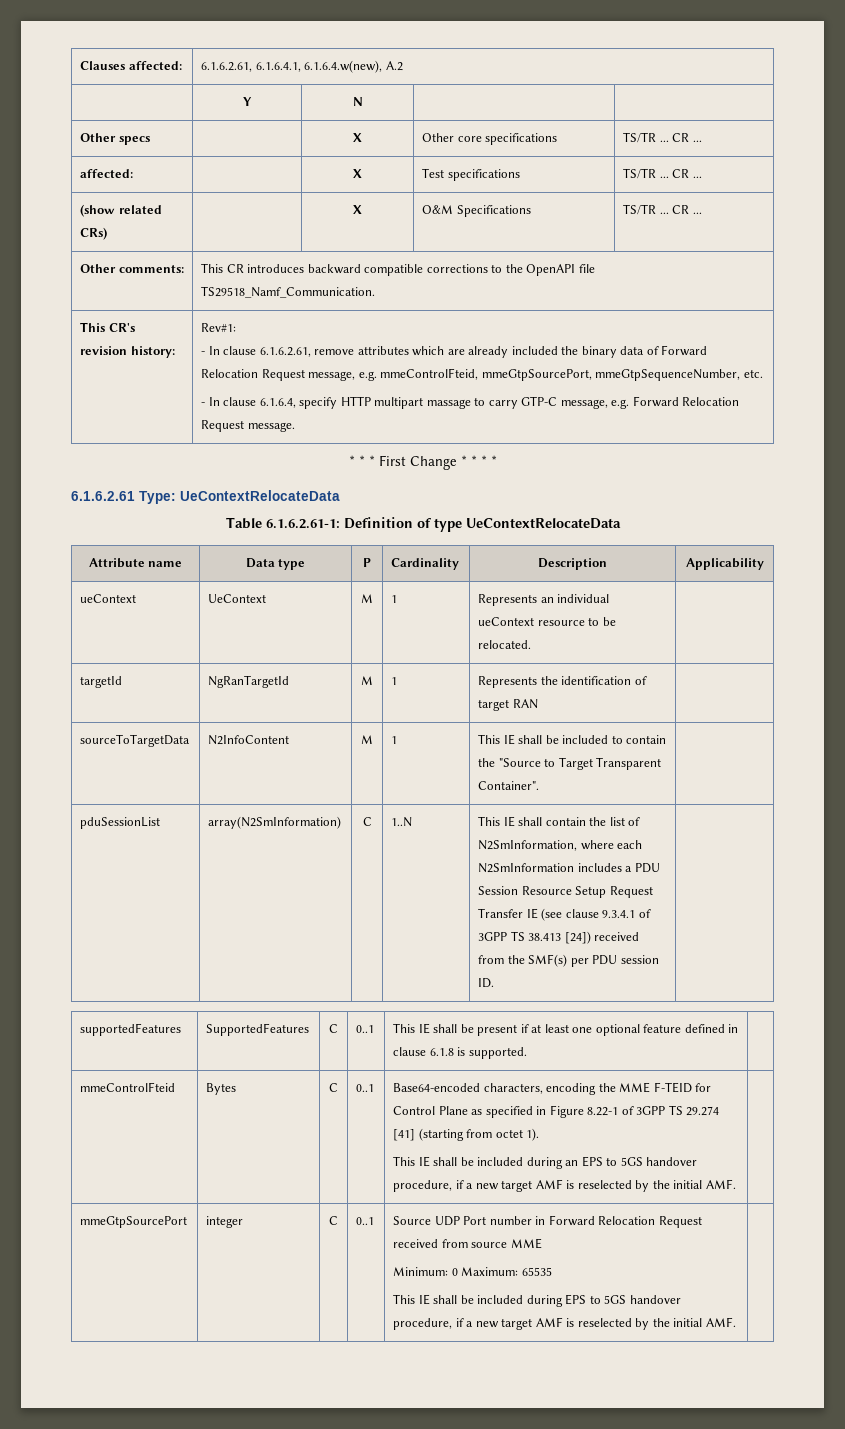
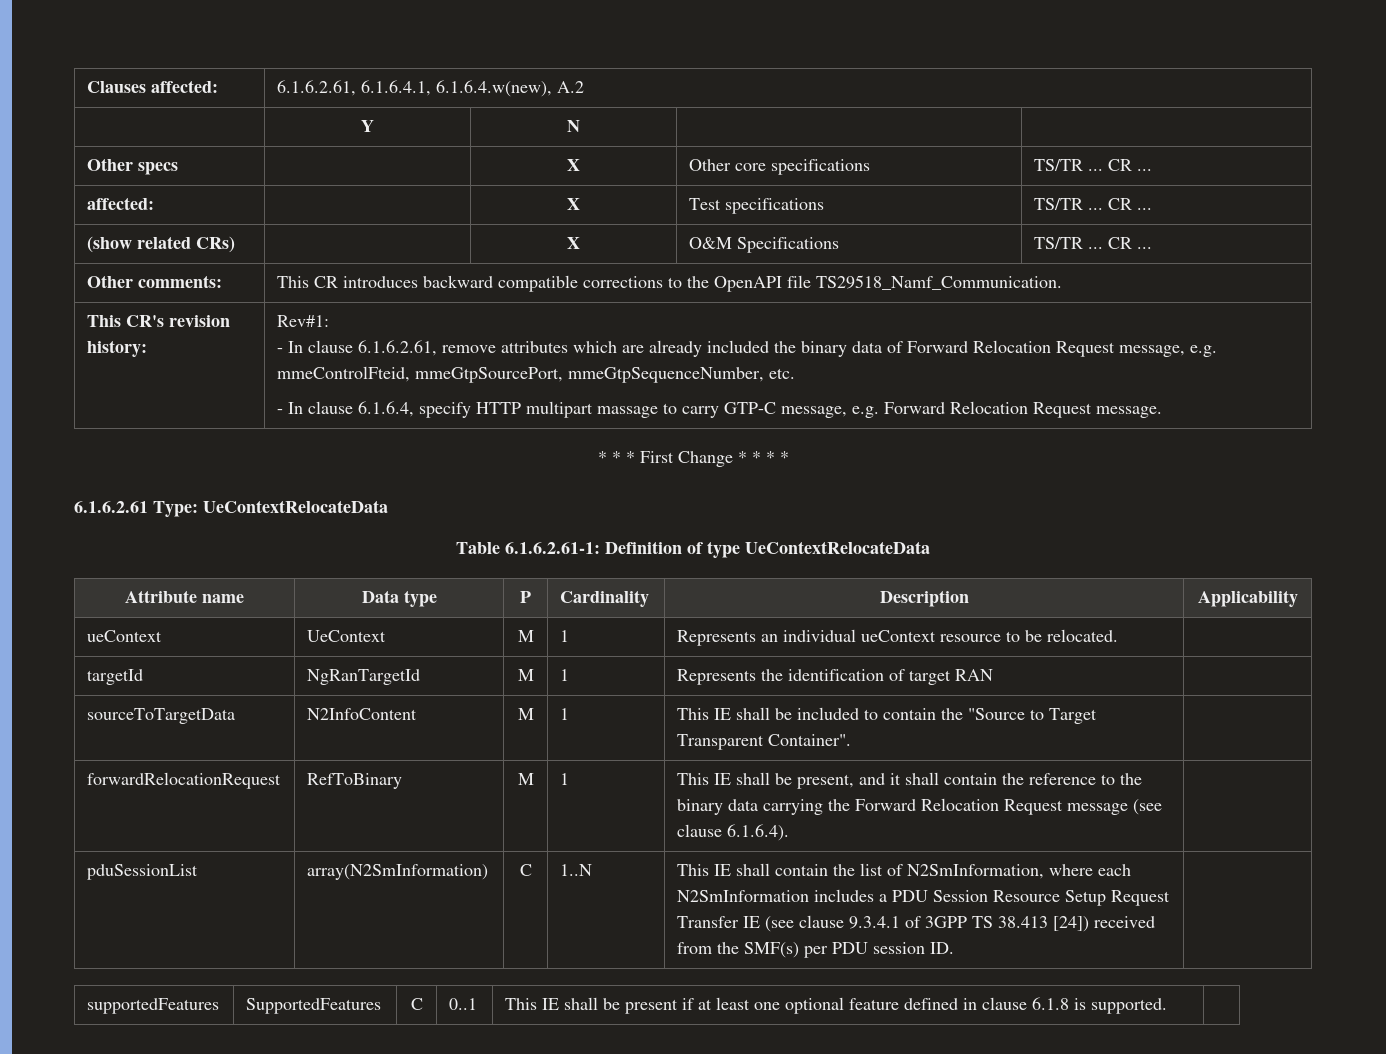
(540, 785) none -> [87,772,282,789] [307,773,403,789] [517,773,534,785] [560,773,570,785] [677,772,1143,789] [677,798,1163,815] [677,824,790,841] // forwardRelocationRequest | RefToBinary | M | 1 | This IE shall be present, and it shall contain the reference to the binary data carrying the Forward Relocation Request message (see clause 6.1.6.4). |
[80,1082,176,1092] [206,1083,237,1095] [329,1083,338,1092] [356,1084,375,1092] [393,1082,712,1095] [393,1105,720,1118] [393,1128,540,1141] [393,1156,698,1169] [393,1179,736,1192] [80,1216,188,1228] [206,1216,244,1228] [329,1216,338,1225] [356,1217,375,1225] [393,1215,702,1228] [393,1238,542,1249] [393,1267,552,1276] [393,1294,681,1307] [393,1317,736,1330] // mmeControlFteid | Bytes | C | 0..1 | Base64-encoded characters, encoding the MME F-TEID for Control Plane as specified in Figure 8.22-1 of 3GPP TS 29.274 [41] (starting from octet 1). // This IE shall be included during an EPS to 5GS handover procedure, if a new target AMF is reselected by the initial AMF. | // mmeGtpSourcePort | integer | C | 0..1 | Source UDP Port number in Forward Relocation Request received from source MME // Minimum: 0 Maximum: 65535 // This IE shall be included during EPS to 5GS handover procedure, if a new target AMF is reselected by the initial AMF. | -> (1168, 1006) none

